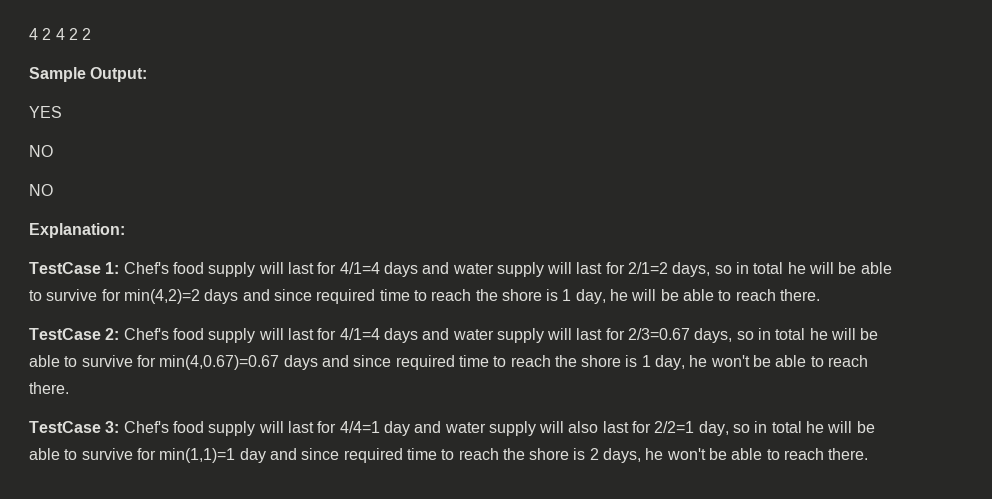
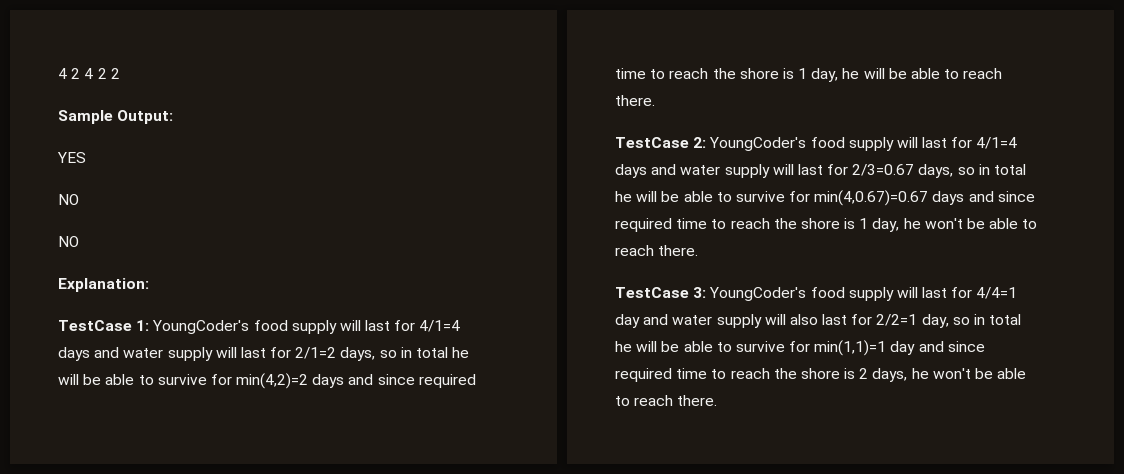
[123,262,169,274] Chef's -> [152,320,250,334] YoungCoder's
[123,328,169,340] Chef's -> [709,137,807,151] YoungCoder's
[123,421,169,433] Chef's -> [709,287,807,301] YoungCoder's

